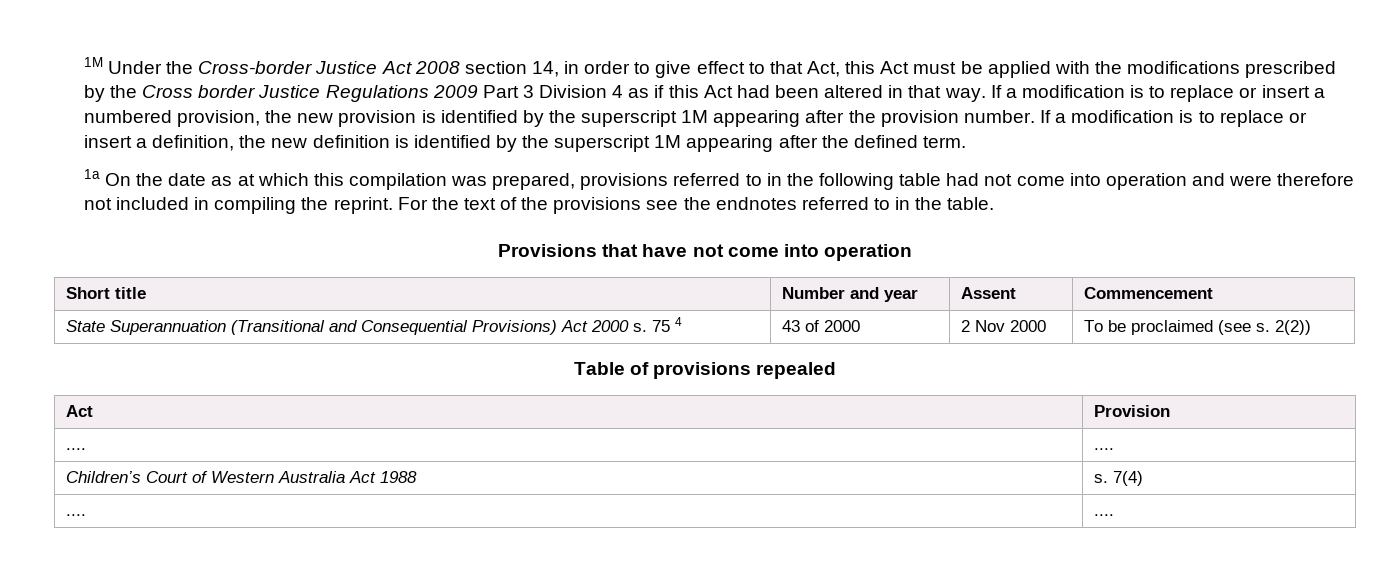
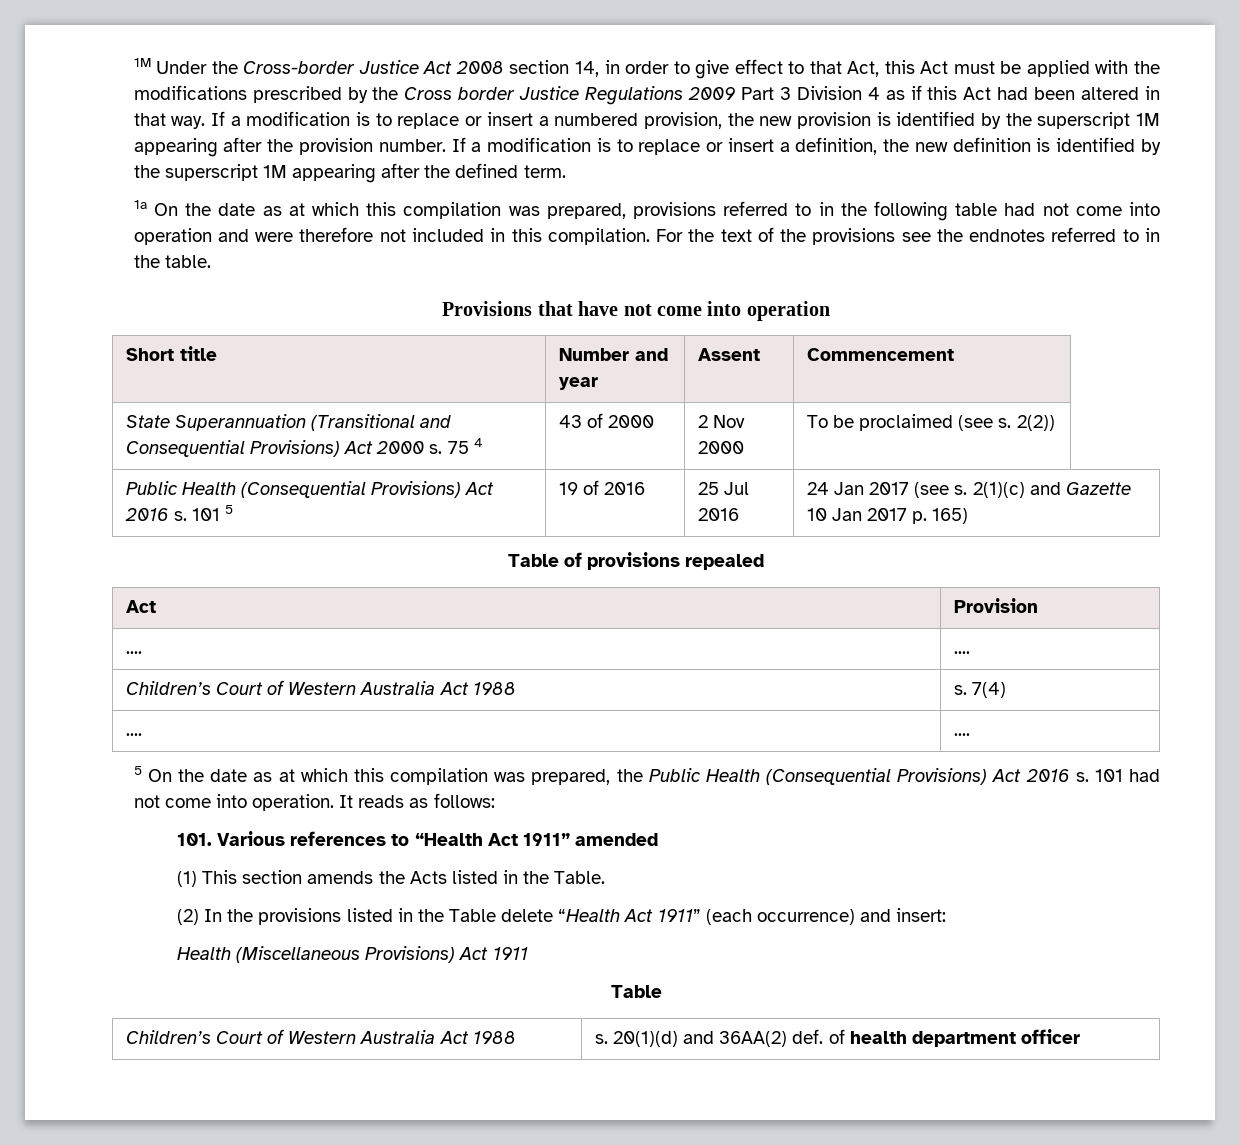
[214,197,393,214] compiling the reprint. -> [511,228,650,245] this compilation.
(1311, 327) none -> [125,481,495,498] [124,505,234,521] [558,480,646,495] [697,482,750,495] [697,508,739,521] [806,482,1131,498] [806,508,969,524] // Public Health (Consequential Provisions) Act 2016 s. 101 5 | 19 of 2016 | 25 Jul 2016 | 24 Jan 2017 (see s. 2(1)(c) and Gazette 10 Jan 2017 p. 165)
(1114, 515) none -> [133,766,1160,785] [133,793,495,811] [177,831,658,846] [177,870,606,887] [177,908,947,925] [177,946,528,963] [610,985,662,998] [125,1029,516,1044] [594,1029,1080,1047] // 5 On the date as at which this compilation was prepared, the Public Health (Consequential Provisions) Act 2016 s. 101 had not come into operation. It reads as follows: // 101. Various references to “Health Act 1911” amended // (1) This section amends the Acts listed in the Table. // (2) In the provisions listed in the Table delete “Health Act 1911” (each occurrence) and insert: // Health (Miscellaneous Provisions) Act 1911 // Table // Children’s Court of Western Australia Act 1988 | s. 20(1)(d) and 36AA(2) def. of health department officer

